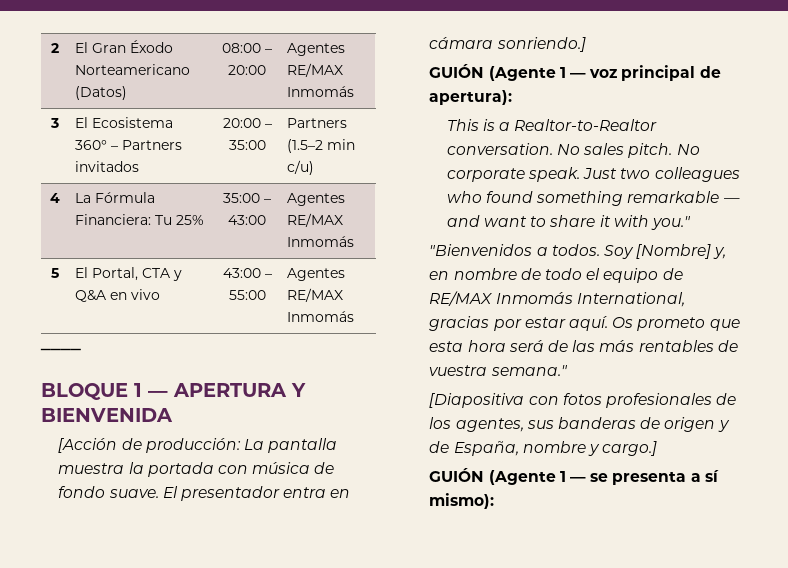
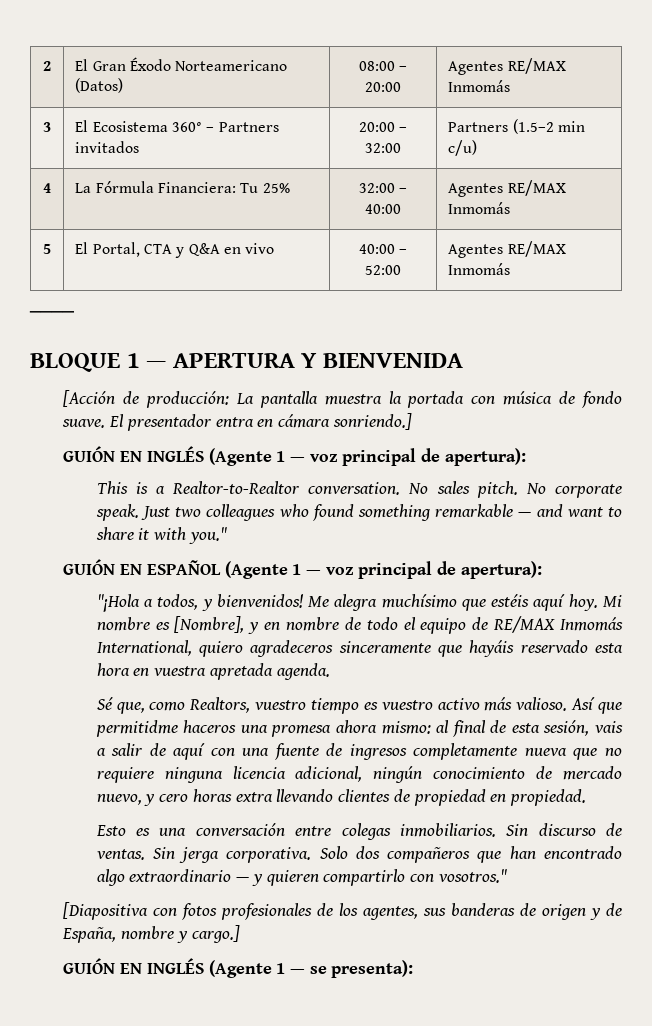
[228,140,266,150] 35:00 -> [365,143,401,153] 32:00
[223,193,271,203] [228,215,266,225] 35:00 – 43:00 -> [358,183,408,193] [365,204,401,214] 32:00 – 40:00
[222,268,272,278] [228,290,266,300] 43:00 – 55:00 -> [358,244,408,254] [365,265,401,275] 40:00 – 52:00
(485, 71) none -> [120,446,204,462] EN INGLÉS
[429,244,727,259] "Bienvenidos a todos. Soy [Nombre] y, -> [63,559,542,579] [96,594,622,612] [96,616,260,634] GUIÓN EN ESPAÑOL (Agente 1 — voz principal de apertura): // "¡Hola a todos, y bienvenidos! Me alegra muchísimo que estéis aquí hoy. Mi nombre es [Nombre], y
[429,316,740,331] [429,340,738,352] [429,365,568,376] gracias por estar aquí. Os prometo que esta hora será de las más rentables de vuestra semana." -> [199,640,623,657] [96,663,330,680] [96,697,623,714] [95,720,623,737] [96,743,622,760] [96,766,622,783] [96,789,586,806] [95,823,622,840] [96,846,622,863] [96,869,507,886] quiero agradeceros sinceramente que hayáis reservado esta hora en vuestra apretada agenda. // Sé que, como Realtors, vuestro tiempo es vuestro activo más valioso. Así que permitidme haceros una promesa ahora mismo: al final de esta sesión, vais a salir de aquí con una fuente de ingresos completamente nueva que no requiere ninguna licencia adicional, ningún conocimiento de mercado nuevo, y cero horas extra llevando clientes de propiedad en propiedad. // Esto es una conversación entre colegas inmobiliarios. Sin discurso de ventas. Sin jerga corporativa. Solo dos compañeros que han encontrado algo extraordinario — y quieren compartirlo con vosotros."
(485, 475) none -> [120,958,204,974] EN INGLÉS
[612,470,719,485] [429,493,495,509] presenta a sí mismo): -> [331,960,414,978] presenta):

